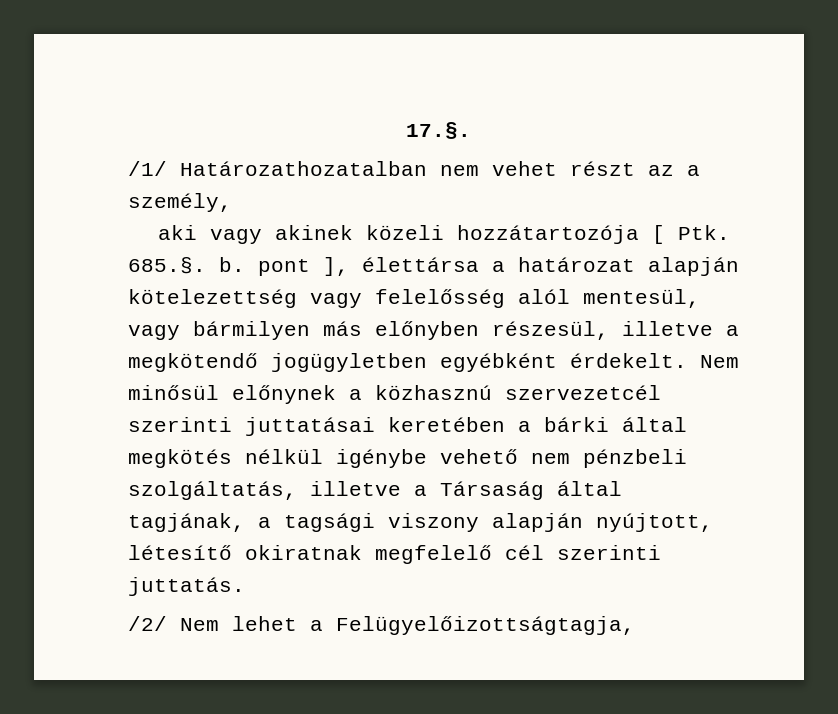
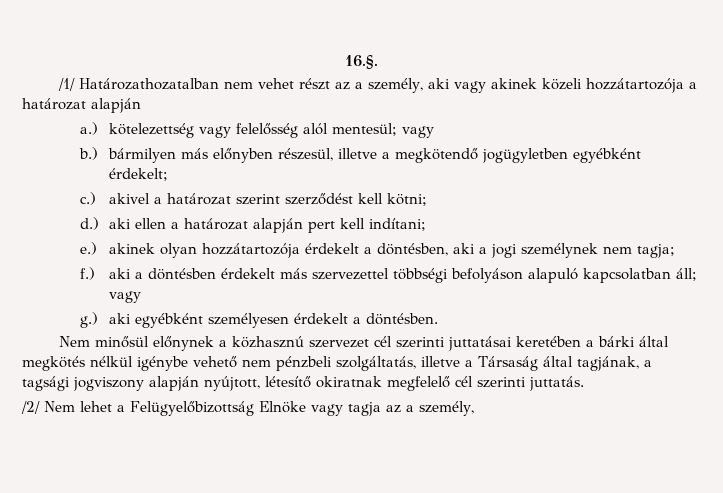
[406,122,471,139] 17.§. -> [345,55,378,69] 16.§.
(232, 202) // -> (424, 85) none
[651,225,730,244] [128,257,739,276] [ Ptk. 685.§. b. pont ], élettársa a határozat alapján -> [689,82,698,89] [22,98,141,113] [80,122,99,135] a határozat alapján // a.)
[583,289,700,308] [128,325,180,340] mentesül, vagy -> [332,123,435,138] [79,147,99,160] mentesül; vagy // b.)
[570,353,687,368] érdekelt. -> [109,168,169,181] [80,192,428,206] [80,217,427,233] [80,242,676,258] [80,267,698,283] [109,291,142,303] [80,312,439,328] érdekelt; // c.) akivel a határozat szerint szerződést kell kötni; // d.) aki ellen a határozat alapján pert kell indítani; // e.) akinek olyan hozzátartozója érdekelt a döntésben, aki a jogi személynek nem tagja; // f.) aki a döntésben érdekelt más szervezettel többségi befolyáson alapuló kapcsolatban áll; vagy // g.) aki egyébként személyesen érdekelt a döntésben. //
[505,385,661,400] szervezetcél -> [309,336,393,348] szervezet cél
[388,513,479,532] viszony -> [73,377,144,391] jogviszony
[336,616,635,635] Felügyelőizottságtagja, -> [130,401,474,416] Felügyelőbizottság Elnöke vagy tagja az a személy,

